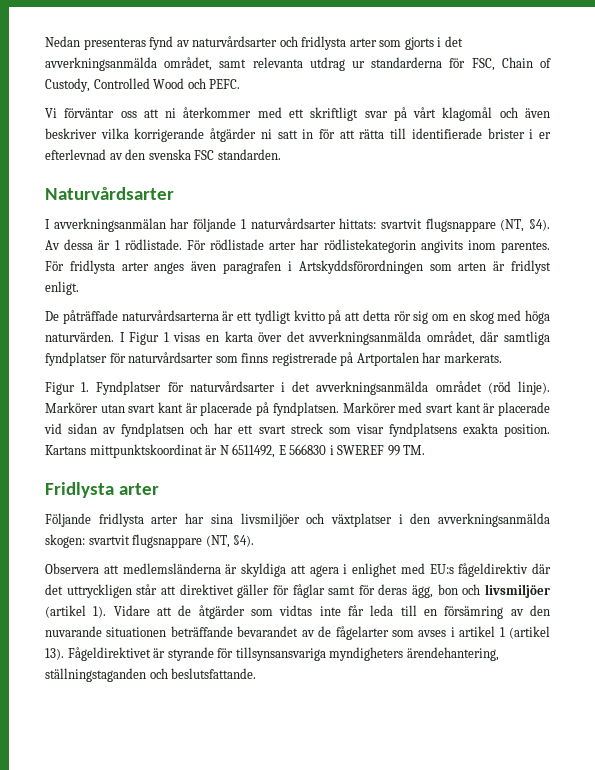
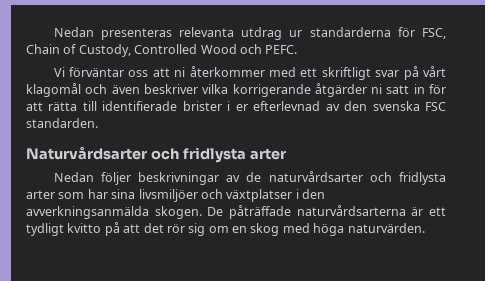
[149,36,463,50] [45,57,247,71] fynd av naturvårdsarter och fridlysta arter som gjorts i det avverkningsanmälda området, samt -> (172, 34) none
[45,218,550,232] [45,239,550,253] [45,260,551,274] [45,281,79,295] // I avverkningsanmälan har följande 1 naturvårdsarter hittats: svartvit flugsnappare (NT, §4). Av dessa är 1 rödlistade. För rödlistade arter har rödlistekategorin angivits inom parentes. För fridlysta arter anges även paragrafen i Artskyddsförordningen som arten är fridlyst enligt. // -> [150,147,286,163] [53,171,446,185] [26,189,325,202] [26,206,202,219] och fridlysta arter // Nedan följer beskrivningar av de naturvårdsarter och fridlysta arter som har sina livsmiljöer och växtplatser i den avverkningsanmälda skogen.
[362,310,390,321] detta -> [143,223,164,233] det
[119,331,550,345] [45,352,502,366] [45,381,550,395] [45,402,550,416] [44,423,550,437] [45,444,426,458] [45,482,160,498] [45,513,550,527] [45,534,255,548] [45,563,551,577] [45,584,551,598] [45,605,550,619] [45,626,551,640] [45,647,499,661] [45,668,257,682] I Figur 1 visas en karta över det avverkningsanmälda området, där samtliga fyndplatser för naturvårdsarter som finns registrerade på Artportalen har markerats. // Figur 1. Fyndplatser för naturvårdsarter i det avverkningsanmälda området (röd linje). Markörer utan svart kant är placerade på fyndplatsen. Markörer med svart kant är placerade vid sidan av fyndplatsen och har ett svart streck som visar fyndplatsens exakta position. Kartans mittpunktskoordinat är N 6511492, E 566830 i SWEREF 99 TM. // Fridlysta arter // Följande fridlysta arter har sina livsmiljöer och växtplatser i den avverkningsanmälda skogen: svartvit flugsnappare (NT, §4). // Observera att medlemsländerna är skyldiga att agera i enlighet med EU:s fågeldirektiv där det uttryckligen står att direktivet gäller för fåglar samt för deras ägg, bon och livsmiljöer (artikel 1). Vidare att de åtgärder som vidtas inte får leda till en försämring av den nuvarande situationen beträffande bevarandet av de fågelarter som avses i artikel 1 (artikel 13). Fågeldirektivet är styrande för tillsynsansvariga myndigheters ärendehantering, ställningstaganden och beslutsfattande. -> (425, 228) none

